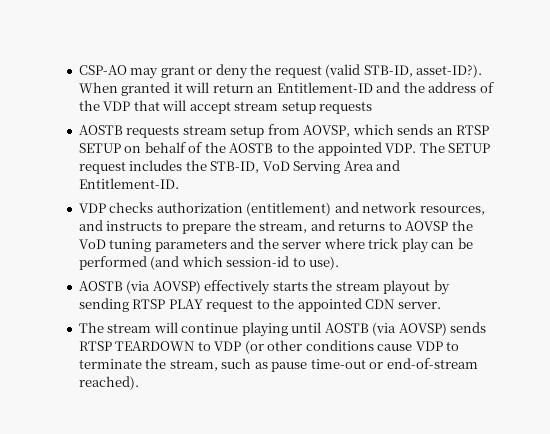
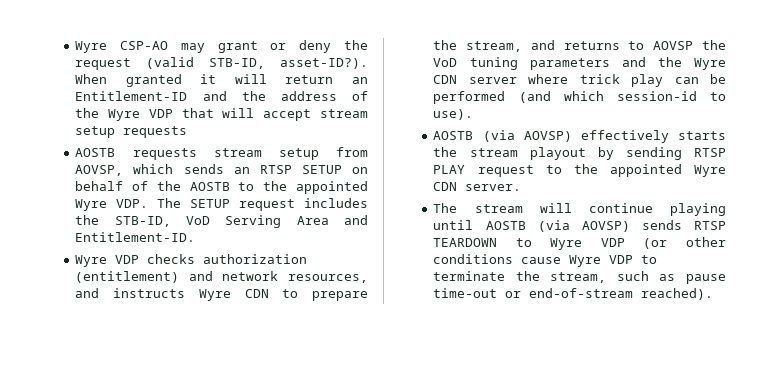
(78, 70) none -> [75,41,108,53] Wyre
(100, 105) none -> [108,109,141,121] Wyre
(382, 149) none -> [75,199,108,211] Wyre
(179, 183) none -> [75,255,108,267] Wyre
(163, 226) none -> [198,289,269,301] Wyre CDN
(279, 243) none -> [694,58,726,70] [433,75,458,84] Wyre CDN
(362, 305) none -> [694,165,726,177] Wyre
(211, 346) none -> [550,238,583,250] Wyre
(413, 347) none -> [569,255,602,267] Wyre

